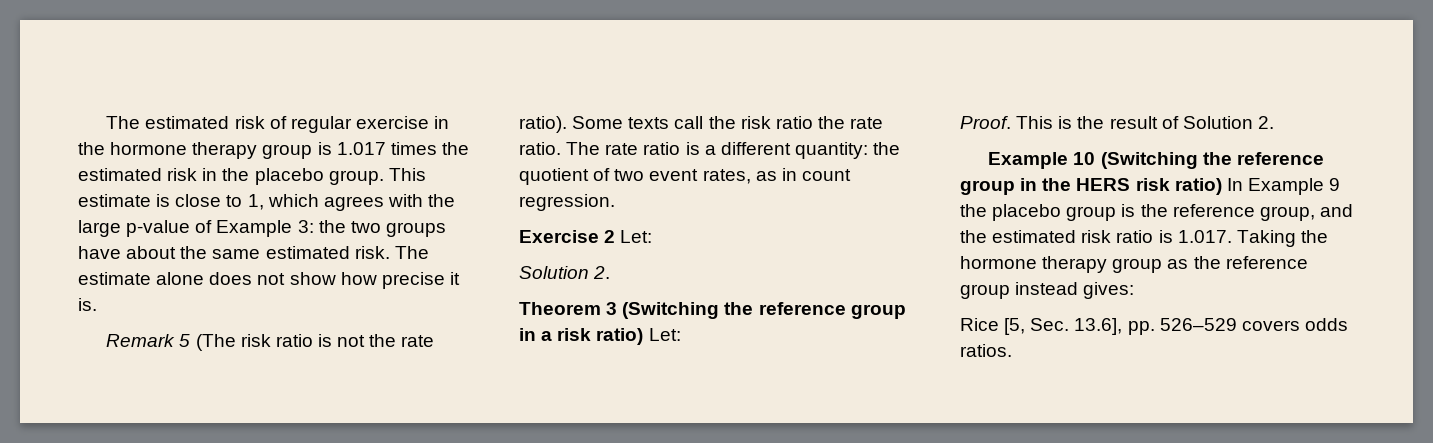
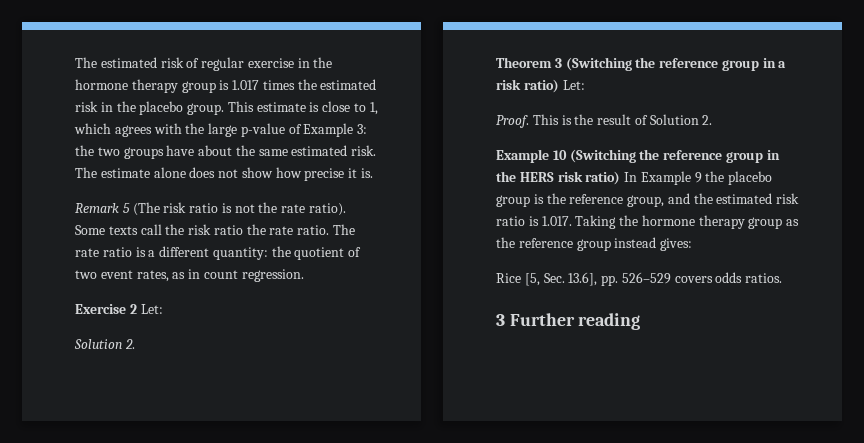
(1012, 350) none -> [496,313,641,330] // 3 Further reading

